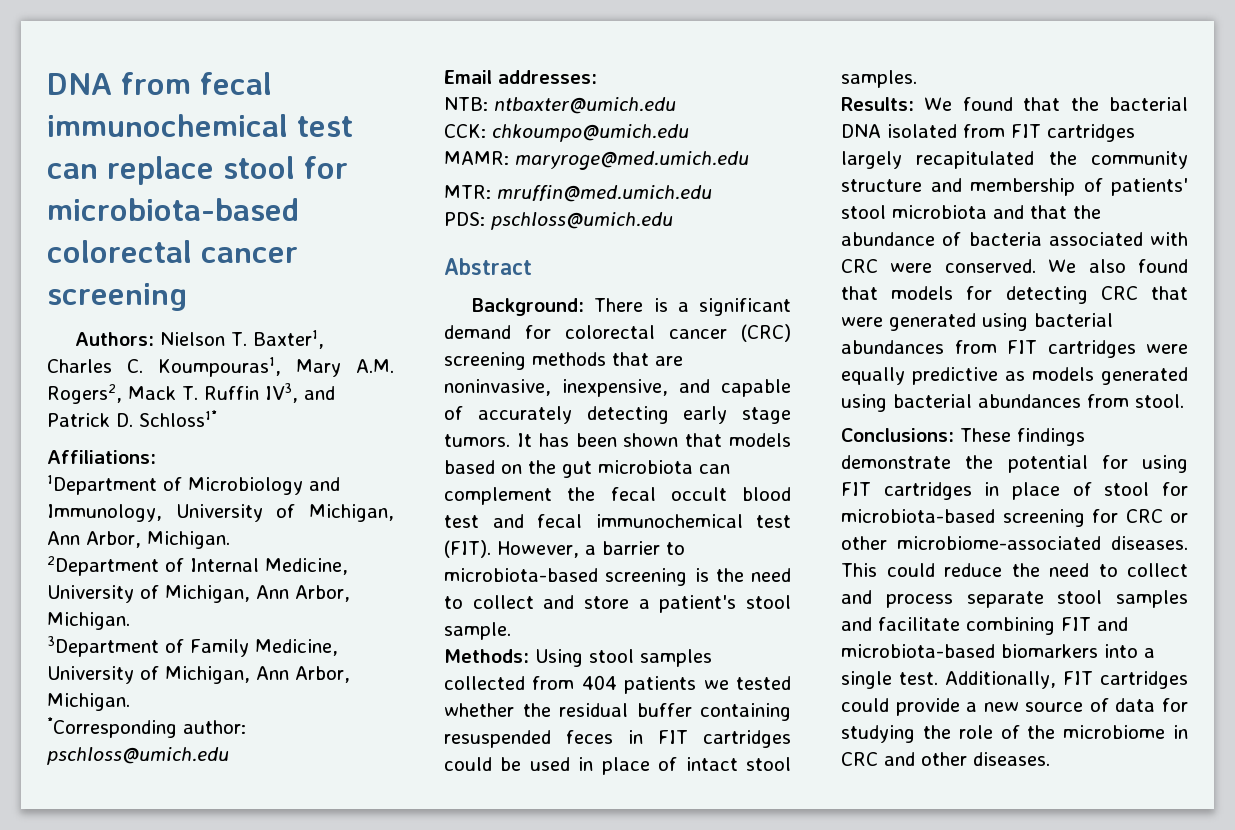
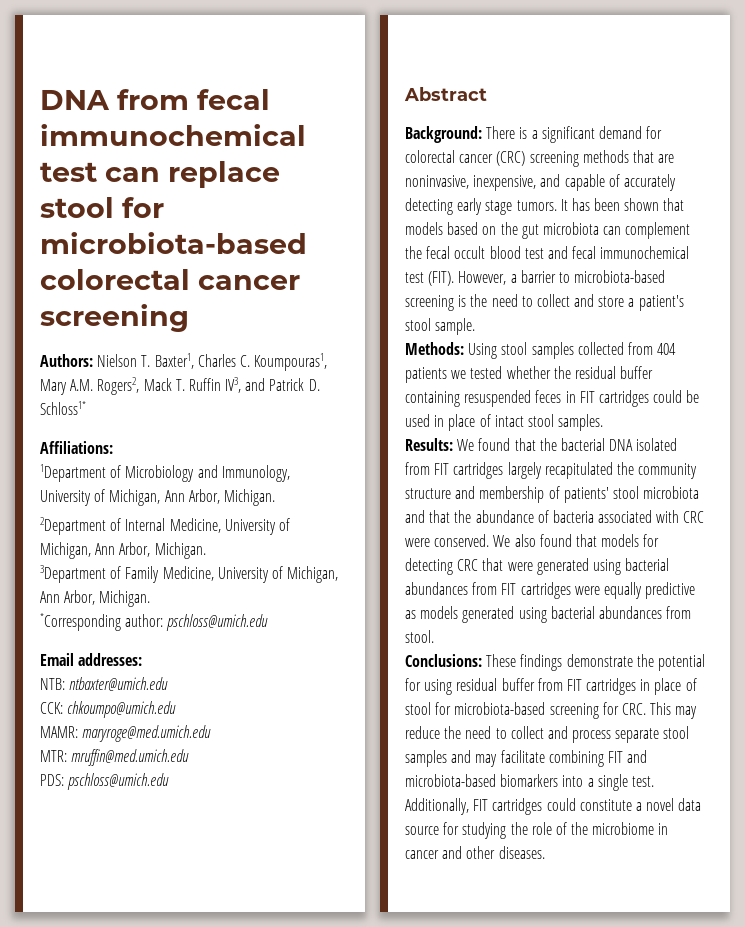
(1188, 464) none -> [456,678,563,691] residual buffer from
[1125,509,1188,523] [841,536,1188,550] [841,563,935,577] CRC or other microbiome-associated diseases. This could -> [621,702,698,719] CRC. This may
(872, 624) none -> [475,754,498,767] may
[895,698,1156,716] provide a new source of data -> [579,798,702,811] [405,826,439,835] constitute a novel data source
[841,752,878,766] CRC -> [405,850,439,859] cancer

